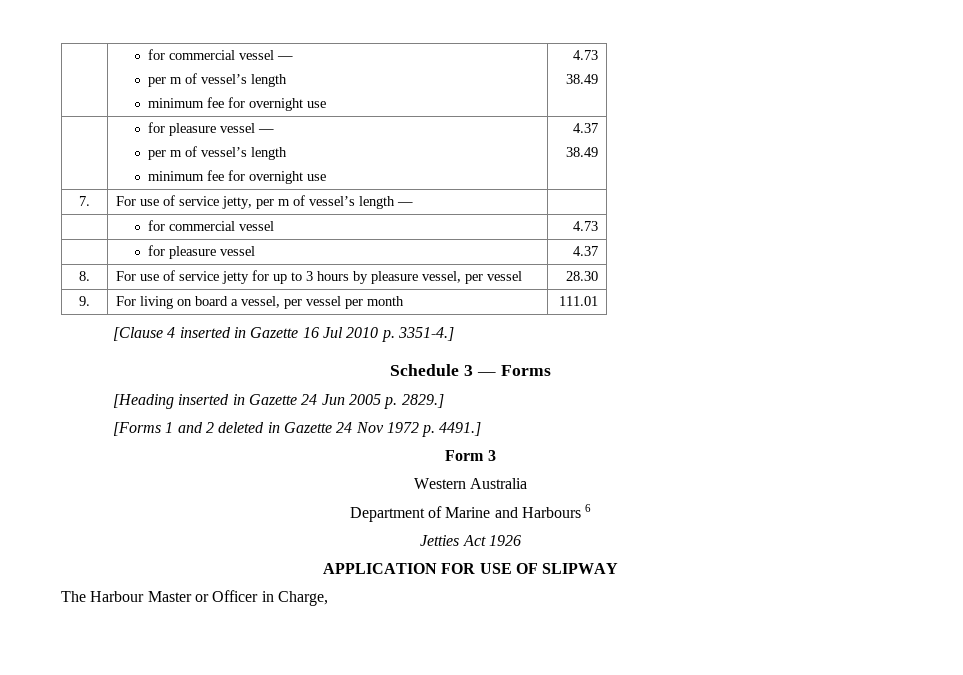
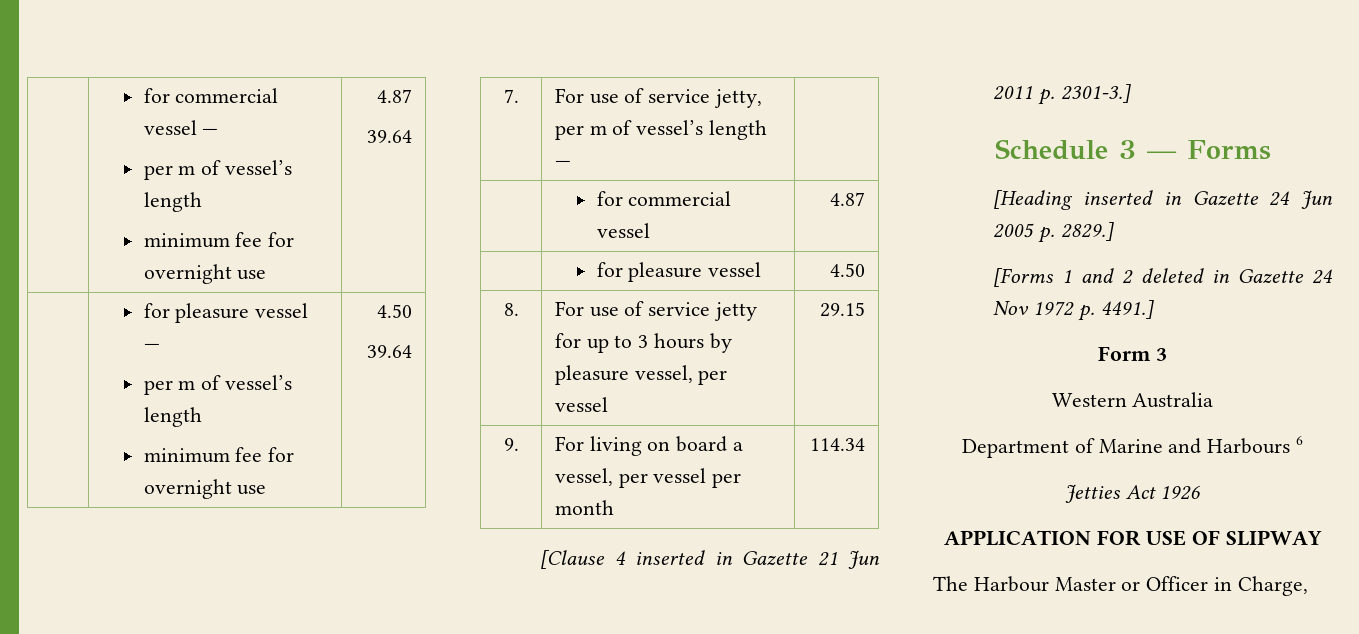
[572,50,598,60] [565,74,598,84] 4.73 // 38.49 -> [377,89,413,103] [367,130,413,143] 4.87 // 39.64
[572,123,598,133] [565,147,598,157] 4.37 // 38.49 -> [377,304,413,318] [367,345,413,358] 4.50 // 39.64
[572,221,598,231] 4.73 -> [830,192,866,206] 4.87
[572,246,598,256] 4.37 -> [830,263,866,277] 4.50
[565,271,598,281] 28.30 -> [820,302,866,317] 29.15
[558,296,598,306] 111.01 -> [810,438,866,451] 114.34
[302,327,454,342] 16 Jul 2010 p. 3351-4.] -> [817,550,880,569] [993,84,1131,105] 21 Jun 2011 p. 2301-3.]

